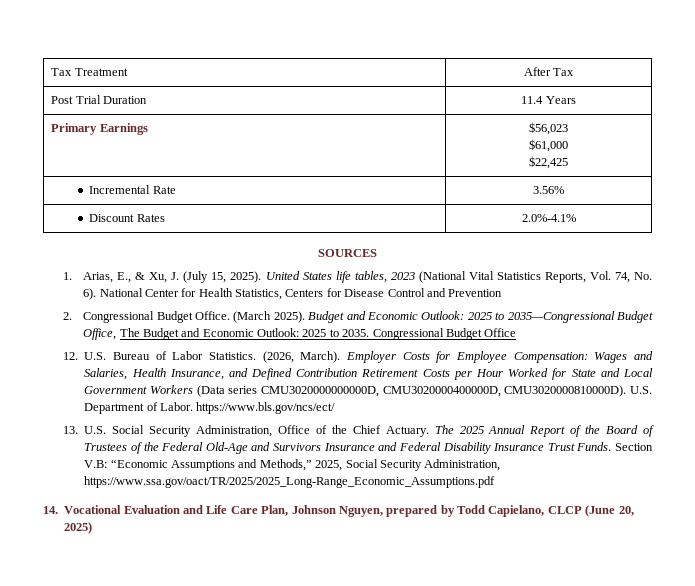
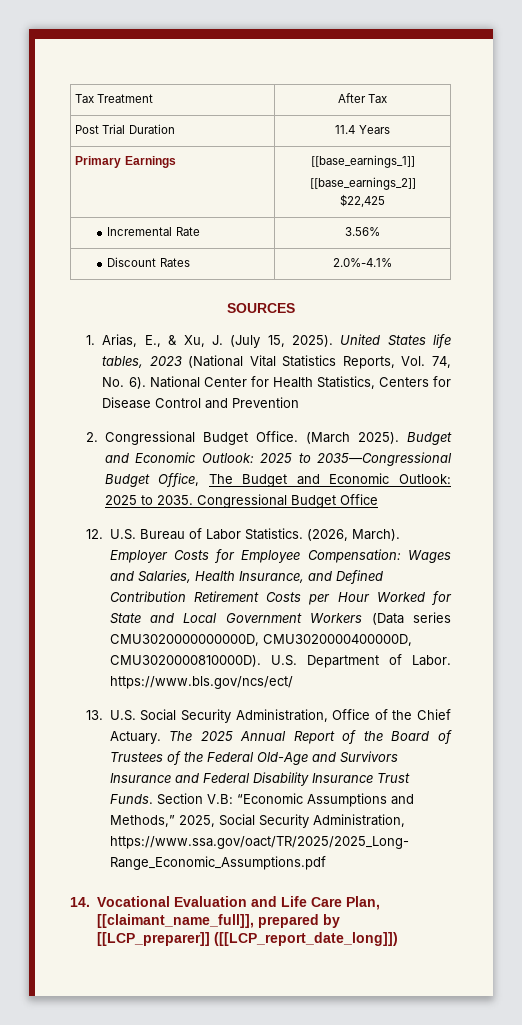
[529,122,568,135] [529,139,568,152] $56,023 // $61,000 -> [310,155,415,168] [309,177,416,190] [[base_earnings_1]] // [[base_earnings_2]]
[291,505,634,517] [64,522,93,534] Johnson Nguyen, prepared by Todd Capielano, CLCP (June 20, 2025) -> [96,914,340,928] [96,932,398,946] [[claimant_name_full]], prepared by [[LCP_preparer]] ([[LCP_report_date_long]])

